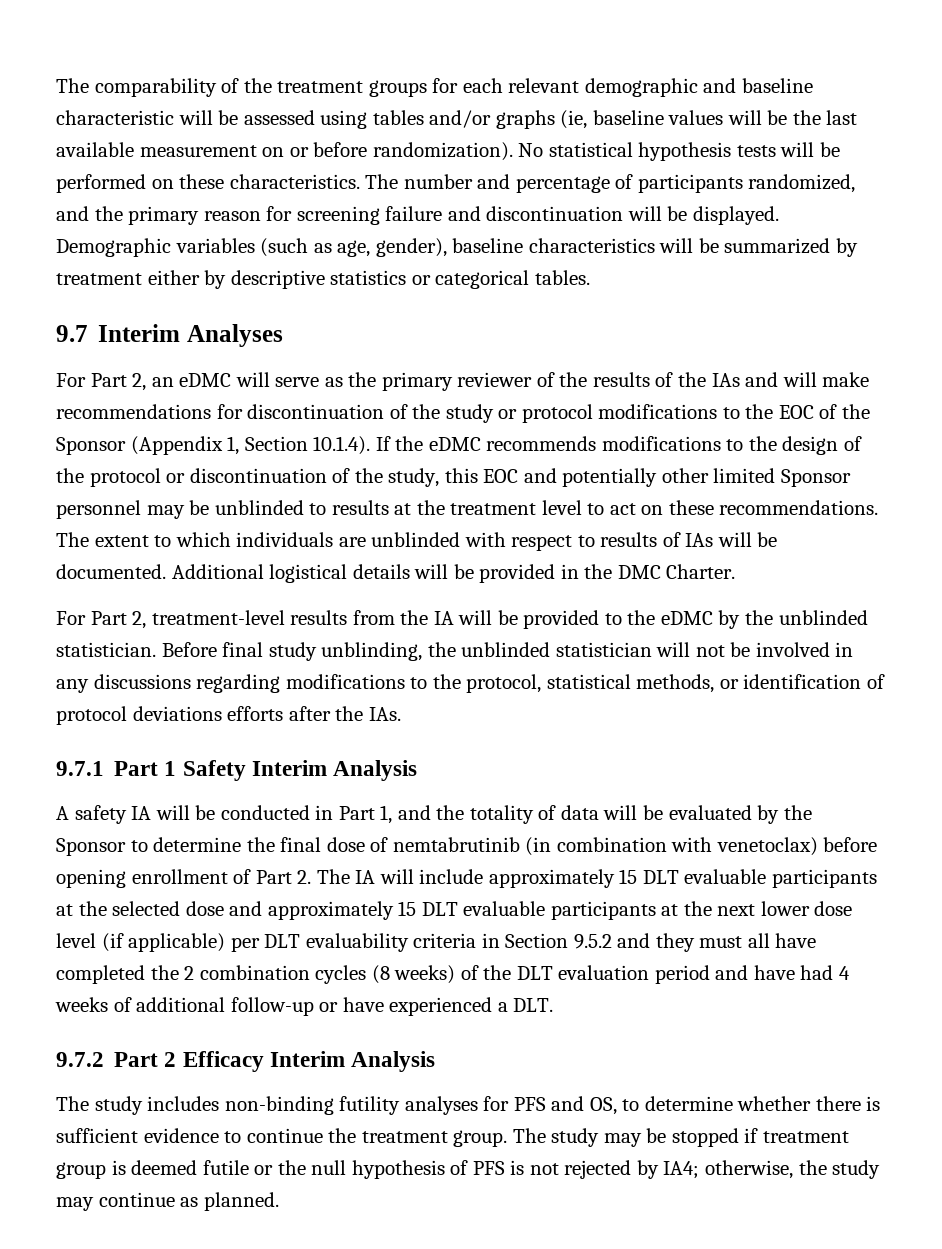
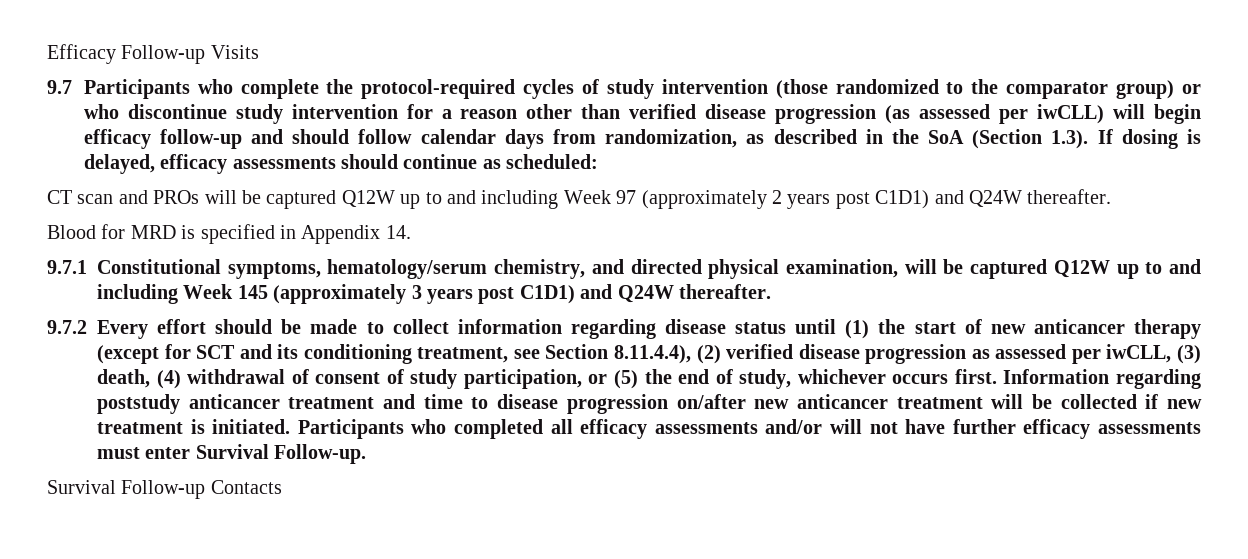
[56,78,813,97] [56,110,858,129] [56,142,840,161] [56,174,856,193] [56,206,779,225] [56,238,858,257] [56,270,590,289] [56,324,283,347] [56,372,870,391] [56,404,870,423] [56,436,862,455] [56,468,851,487] [56,500,879,519] [56,532,778,551] [56,564,736,583] [56,610,868,629] [56,642,854,661] [56,674,885,693] [56,706,401,725] [56,760,418,781] [56,805,812,824] [56,837,878,856] [56,869,877,888] [56,901,853,920] [56,933,817,952] [56,965,851,984] [55,997,554,1016] [56,1051,436,1072] [56,1096,881,1115] [56,1128,849,1147] [56,1160,881,1179] [56,1192,279,1211] The comparability of the treatment groups for each relevant demographic and baseline characteristic will be assessed using tables and/or graphs (ie, baseline values will be the last available measurement on or before randomization). No statistical hypothesis tests will be performed on these characteristics. The number and percentage of participants randomized, and the primary reason for screening failure and discontinuation will be displayed. Demographic variables (such as age, gender), baseline characteristics will be summarized by treatment either by descriptive statistics or categorical tables. // 9.7 Interim Analyses // For Part 2, an eDMC will serve as the primary reviewer of the results of the IAs and will make recommendations for discontinuation of the study or protocol modifications to the EOC of the Sponsor (Appendix 1, Section 10.1.4). If the eDMC recommends modifications to the design of the protocol or discontinuation of the study, this EOC and potentially other limited Sponsor personnel may be unblinded to results at the treatment level to act on these recommendations. The extent to which individuals are unblinded with respect to results of IAs will be documented. Additional logistical details will be provided in the DMC Charter. // For Part 2, treatment-level results from the IA will be provided to the eDMC by the unblinded statistician. Before final study unblinding, the unblinded statistician will not be involved in any discussions regarding modifications to the protocol, statistical methods, or identification of protocol deviations efforts after the IAs. // 9.7.1 Part 1 Safety Interim Analysis // A safety IA will be conducted in Part 1, and the totality of data will be evaluated by the Sponsor to determine the final dose of nemtabrutinib (in combination with venetoclax) before opening enrollment of Part 2. The IA will include approximately 15 DLT evaluable participants at the selected dose and approximately 15 DLT evaluable participants at the next lower dose level (if applicable) per DLT evaluability criteria in Section 9.5.2 and they must all have completed the 2 combination cycles (8 weeks) of the DLT evaluation period and have had 4 weeks of additional follow-up or have experienced a DLT. // 9.7.2 Part 2 Efficacy Interim Analysis // The study includes non-binding futility analyses for PFS and OS, to determine whether there is sufficient evidence to continue the treatment group. The study may be stopped if treatment group is deemed futile or the null hypothesis of PFS is not rejected by IA4; otherwise, the study may continue as planned. -> [47,44,259,64] [47,79,1201,99] [83,104,1201,124] [83,129,1202,149] [83,154,599,174] [47,189,1112,209] [47,224,411,244] [47,259,1201,279] [97,284,771,304] [47,319,1201,339] [97,344,1201,364] [97,369,1201,389] [97,394,1202,414] [97,419,1201,439] [97,444,367,464] [47,480,282,499] Efficacy Follow-up Visits // 9.7 Participants who complete the protocol-required cycles of study intervention (those randomized to the comparator group) or who discontinue study intervention for a reason other than verified disease progression (as assessed per iwCLL) will begin efficacy follow-up and should follow calendar days from randomization, as described in the SoA (Section 1.3). If dosing is delayed, efficacy assessments should continue as scheduled: // CT scan and PROs will be captured Q12W up to and including Week 97 (approximately 2 years post C1D1) and Q24W thereafter. // Blood for MRD is specified in Appendix 14. // 9.7.1 Constitutional symptoms, hematology/serum chemistry, and directed physical examination, will be captured Q12W up to and including Week 145 (approximately 3 years post C1D1) and Q24W thereafter. // 9.7.2 Every effort should be made to collect information regarding disease status until (1) the start of new anticancer therapy (except for SCT and its conditioning treatment, see Section 8.11.4.4), (2) verified disease progression as assessed per iwCLL, (3) death, (4) withdrawal of consent of study participation, or (5) the end of study, whichever occurs first. Information regarding poststudy anticancer treatment and time to disease progression on/after new anticancer treatment will be collected if new treatment is initiated. Participants who completed all efficacy assessments and/or will not have further efficacy assessments must enter Survival Follow-up. // Survival Follow-up Contacts

